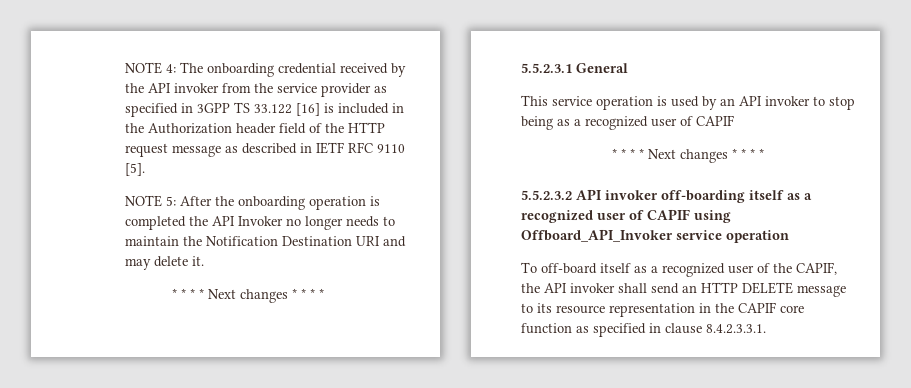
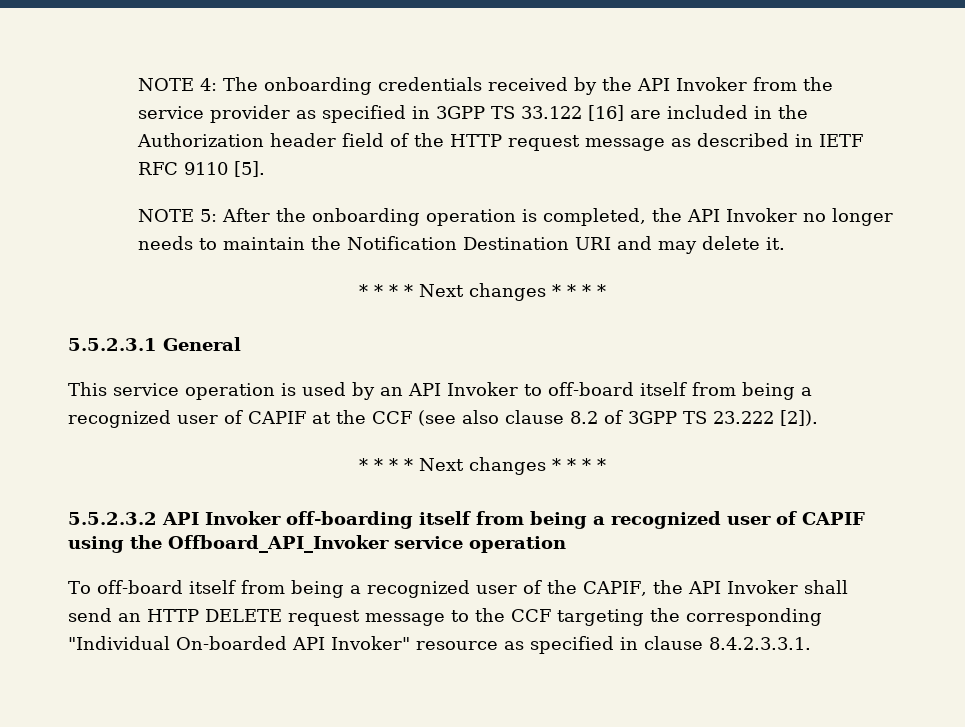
[278,63,337,74] credential -> [377,77,482,91] credentials
[174,83,220,93] invoker -> [675,77,747,91] Invoker
[324,103,335,113] is -> [629,110,661,119] are
[125,216,187,230] completed -> [542,208,646,226] completed,
[765,96,855,110] [521,115,734,130] invoker to stop being as a recognized user of CAPIF -> [447,382,812,400] [68,410,818,428] Invoker to off-board itself from being a recognized user of CAPIF at the CCF (see also clause 8.2 of 3GPP TS 23.222 [2]).
[605,190,658,200] invoker -> [205,511,281,525] Invoker
[787,193,800,200] as -> [476,511,587,529] from being
(731, 216) none -> [130,535,162,549] the
[634,266,647,273] as -> [240,580,344,598] from being
[570,283,615,293] invoker -> [726,580,798,594] Invoker
(793, 288) none -> [288,610,360,626] request
[537,302,804,317] [521,323,572,334] its resource representation in the CAPIF core function -> [475,608,822,626] [68,636,498,650] the CCF targeting the corresponding "Individual On-boarded API Invoker" resource

